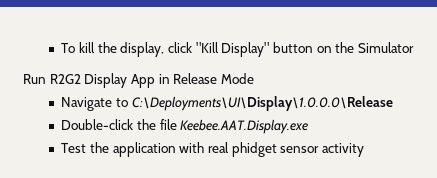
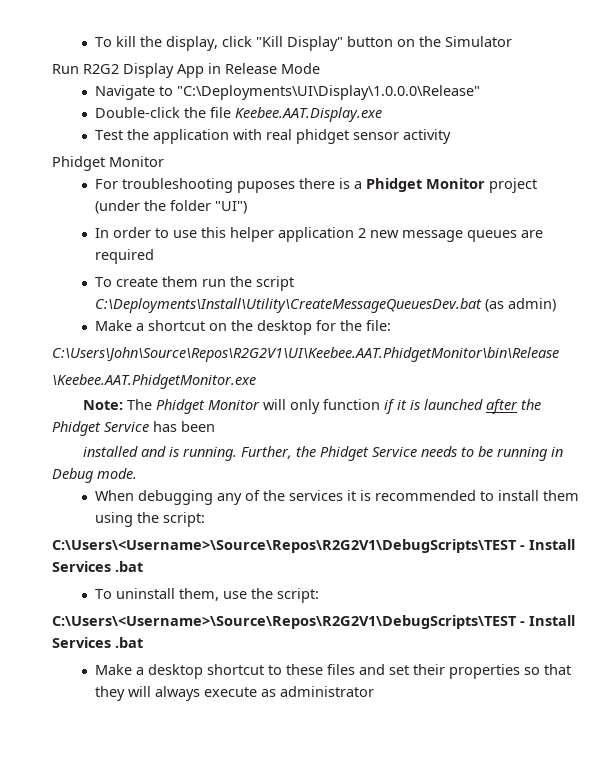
[131,96,393,111] C:\Deployments\UI\Display\1.0.0.0\Release -> [176,85,480,100] "C:\Deployments\UI\Display\1.0.0.0\Release"
(364, 150) none -> [52,156,164,171] [94,178,537,193] [94,200,247,214] [94,227,543,242] [94,249,154,264] [94,276,294,291] [94,298,556,313] [94,320,391,335] [52,347,559,362] [52,374,256,389] [82,399,541,414] [52,421,215,436] [82,446,563,461] [52,468,137,483] [94,490,579,505] [94,512,205,527] [52,539,575,553] [52,561,143,572] [94,588,319,603] [52,615,575,629] [52,637,143,648] [94,664,571,679] [94,686,374,701] // Phidget Monitor // For troubleshooting puposes there is a Phidget Monitor project (under the folder "UI") // In order to use this helper application 2 new message queues are required // To create them run the script C:\Deployments\Install\Utility\CreateMessageQueuesDev.bat (as admin) // Make a shortcut on the desktop for the file: // C:\Users\John\Source\Repos\R2G2V1\UI\Keebee.AAT.PhidgetMonitor\bin\Release // \Keebee.AAT.PhidgetMonitor.exe // Note: The Phidget Monitor will only function if it is launched after the Phidget Service has been // installed and is running. Further, the Phidget Service needs to be running in Debug mode. // When debugging any of the services it is recommended to install them using the script: // C:\Users\<Username>\Source\Repos\R2G2V1\DebugScripts\TEST - Install Services .bat // To uninstall them, use the script: // C:\Users\<Username>\Source\Repos\R2G2V1\DebugScripts\TEST - Install Services .bat // Make a desktop shortcut to these files and set their properties so that they will always execute as administrator

